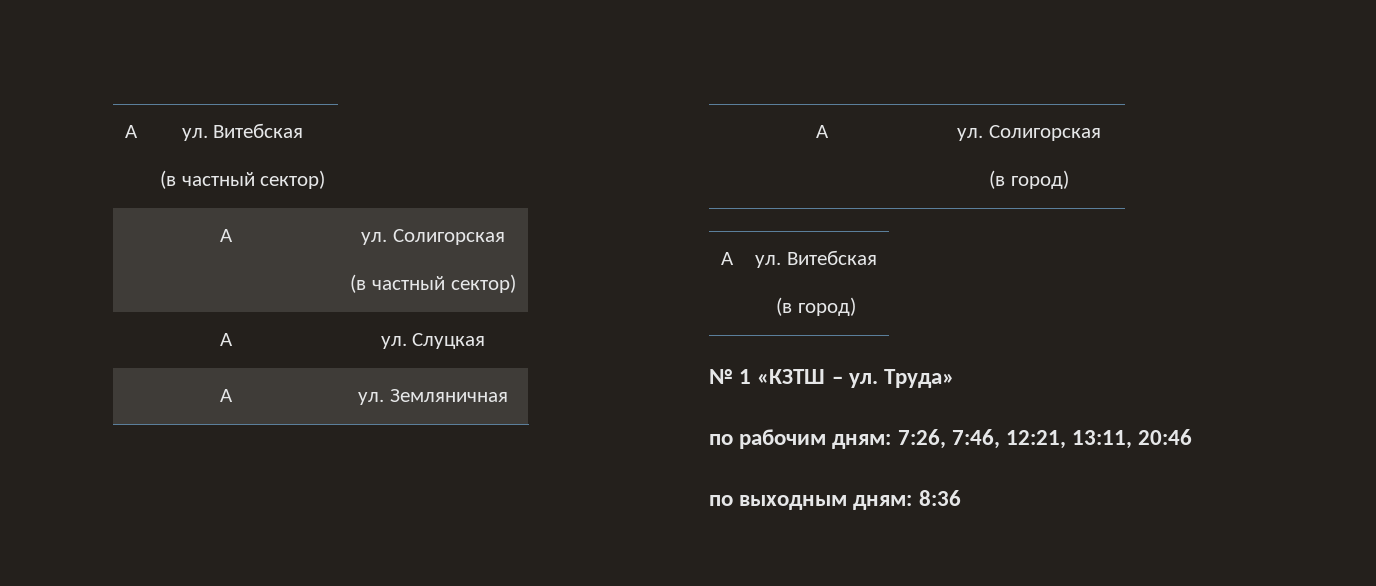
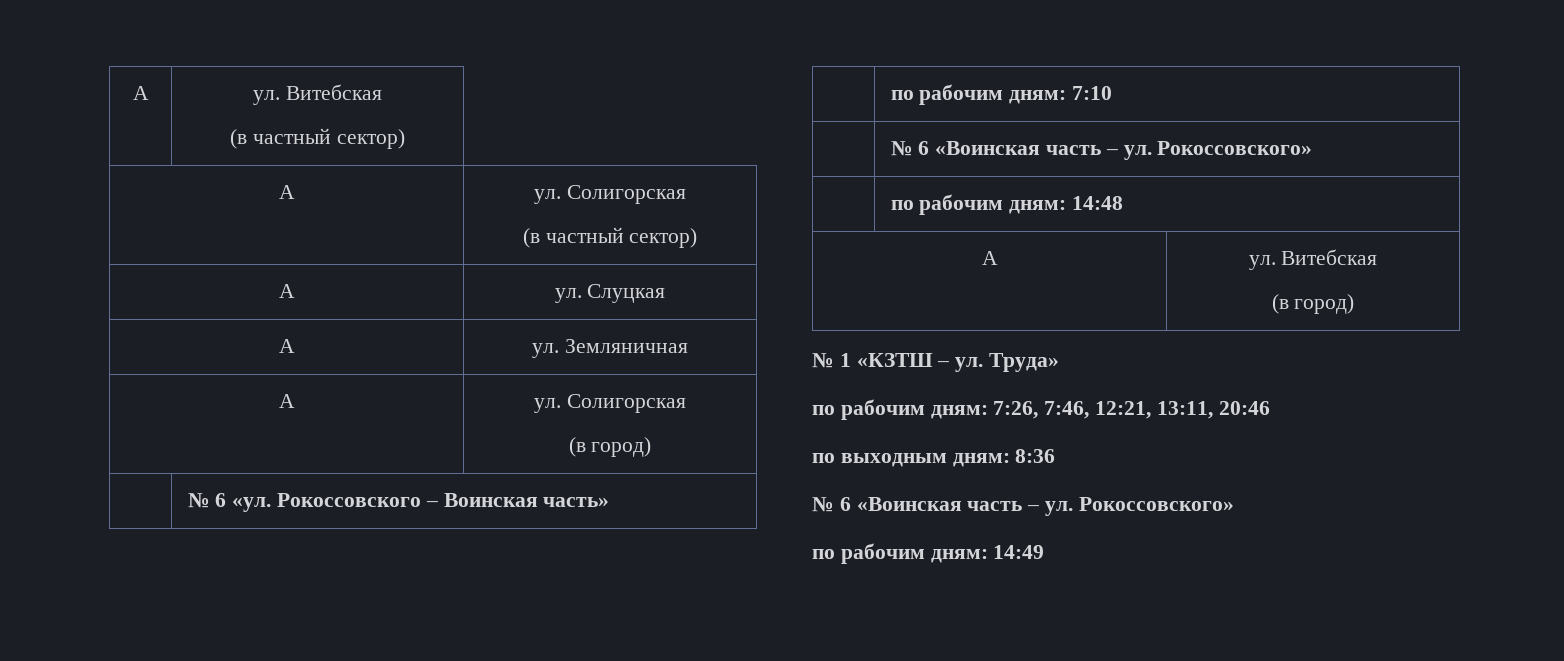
(1069, 179) none -> [187,493,610,512] [890,84,1113,105] [890,141,1313,160] [890,194,1124,215] // | № 6 «ул. Рокоссовского – Воинская часть» // | по рабочим дням: 7:10 // | № 6 «Воинская часть – ул. Рокоссовского» // | по рабочим дням: 14:48
(961, 498) none -> [812,497,1234,516] [812,543,1045,564] // № 6 «Воинская часть – ул. Рокоссовского» // по рабочим дням: 14:49

